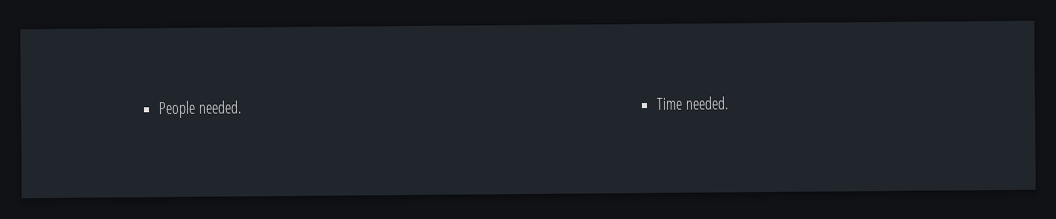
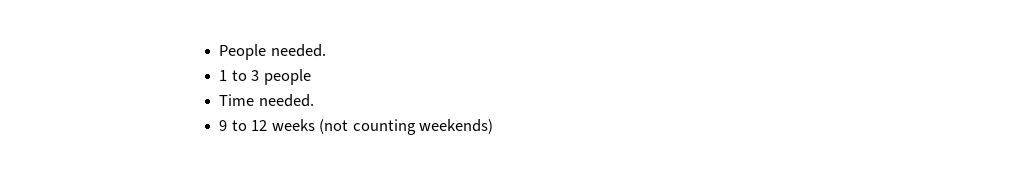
[655,96,730,110] Time needed. -> [219,69,311,85] [219,94,314,107] [219,119,494,135] 1 to 3 people // Time needed. // 9 to 12 weeks (not counting weekends)

